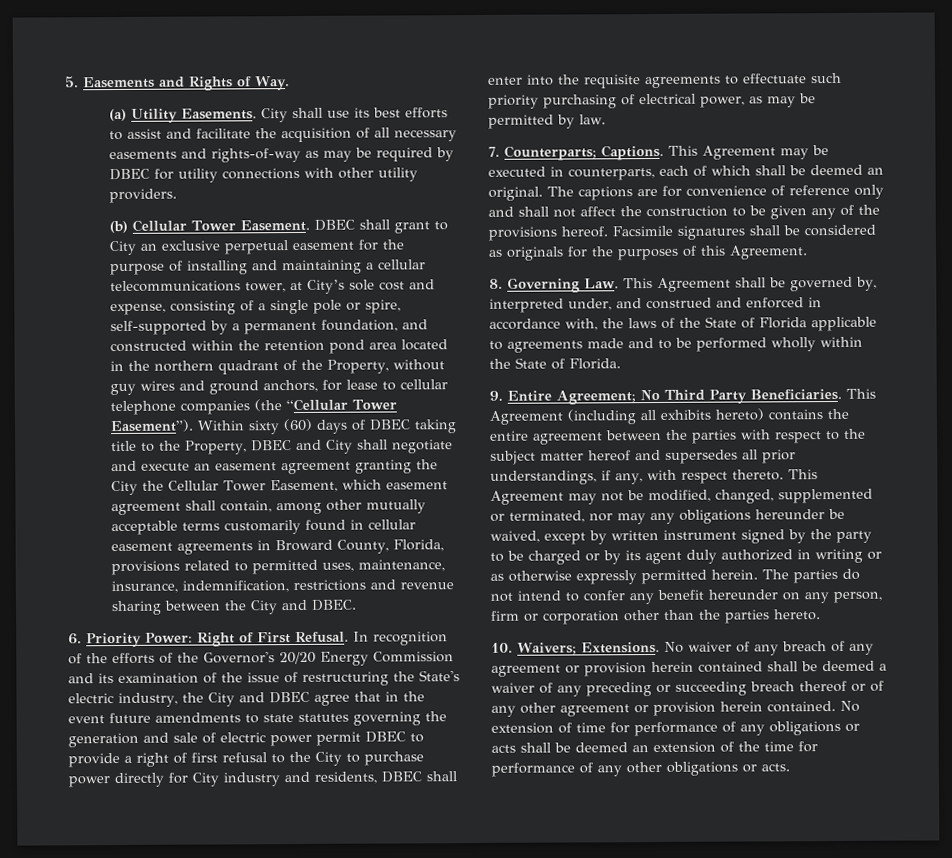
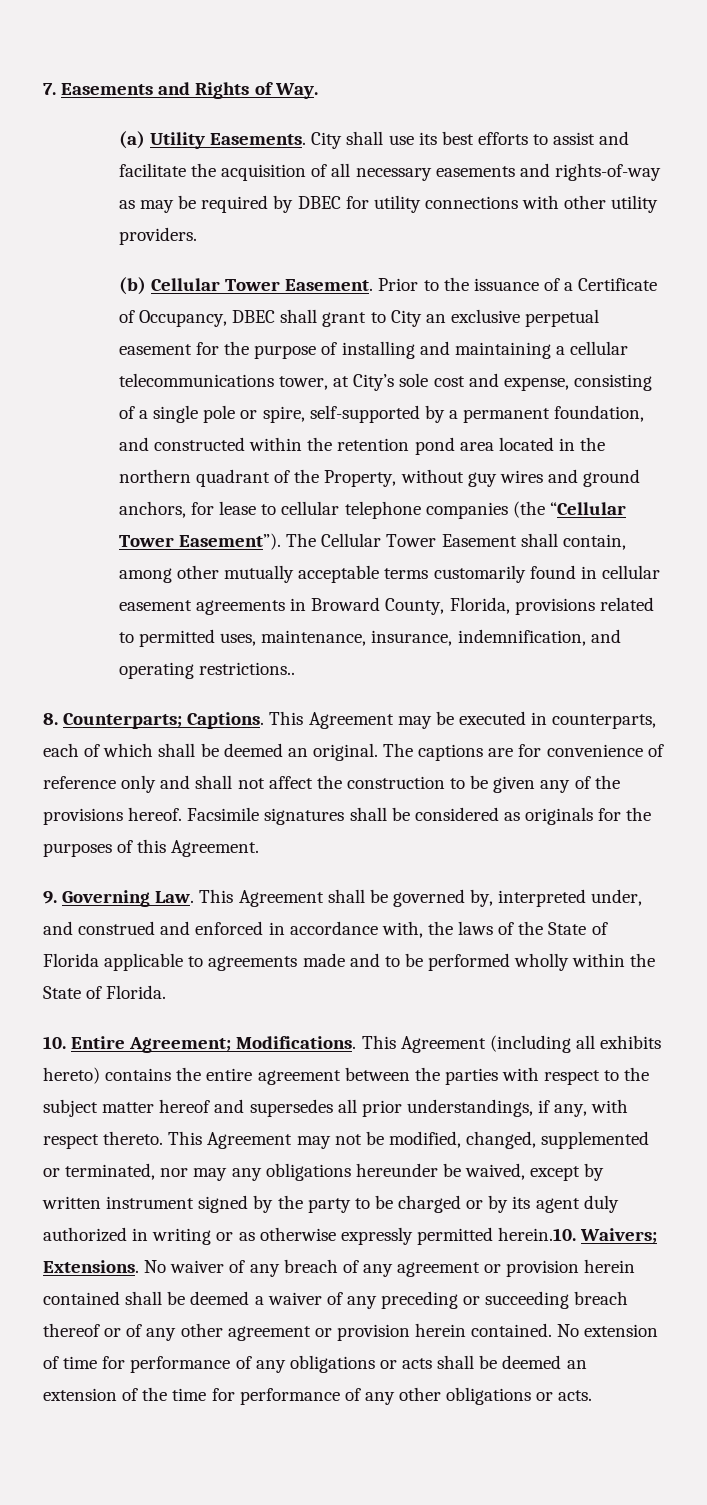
[65,76,79,88] 5. -> [43,83,56,95] 7.
(310, 225) none -> [378,277,658,291] [118,310,228,327] Prior to the issuance of a Certificate of Occupancy,
[196,418,457,435] [110,439,453,455] [110,459,438,475] [110,479,448,496] [110,502,181,516] Within sixty (60) days of DBEC taking title to the Property, DBEC and City shall negotiate and execute an easement agreement granting the City the Cellular Tower Easement, which easement agreement -> [286,533,517,547] The Cellular Tower Easement
[292,579,454,592] [110,599,357,616] [68,631,448,648] [68,651,454,666] [68,670,460,686] [68,691,425,708] [68,711,447,726] [68,731,424,748] [68,751,424,768] [68,771,457,788] [488,72,842,89] [488,93,816,109] [488,114,606,129] [488,146,500,157] restrictions and revenue sharing between the City and DBEC. // 6. Priority Power: Right of First Refusal. In recognition of the efforts of the Governor's 20/20 Energy Commission and its examination of the issue of restructuring the State's electric industry, the City and DBEC agree that in the event future amendments to state statutes governing the generation and sale of electric power permit DBEC to provide a right of first refusal to the City to purchase power directly for City industry and residents, DBEC shall enter into the requisite agreements to effectuate such priority purchasing of electrical power, as may be permitted by law. // 7. -> [590,629,621,643] [118,662,296,679] [43,713,58,725] and operating restrictions.. // 8.
[489,278,503,289] 8. -> [43,891,57,904] 9.
[489,390,503,401] 9. -> [43,1036,66,1049] 10.
[640,388,842,404] No Third Party Beneficiaries. -> [236,1036,357,1049] Modifications.
[711,568,860,584] [490,589,882,605] [491,609,821,625] [491,642,513,653] herein. The parties do not intend to confer any benefit hereunder on any person, firm or corporation other than the parties hereto. // 10. -> [498,1227,577,1241] herein.10.

